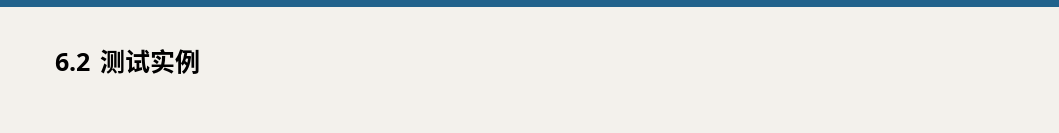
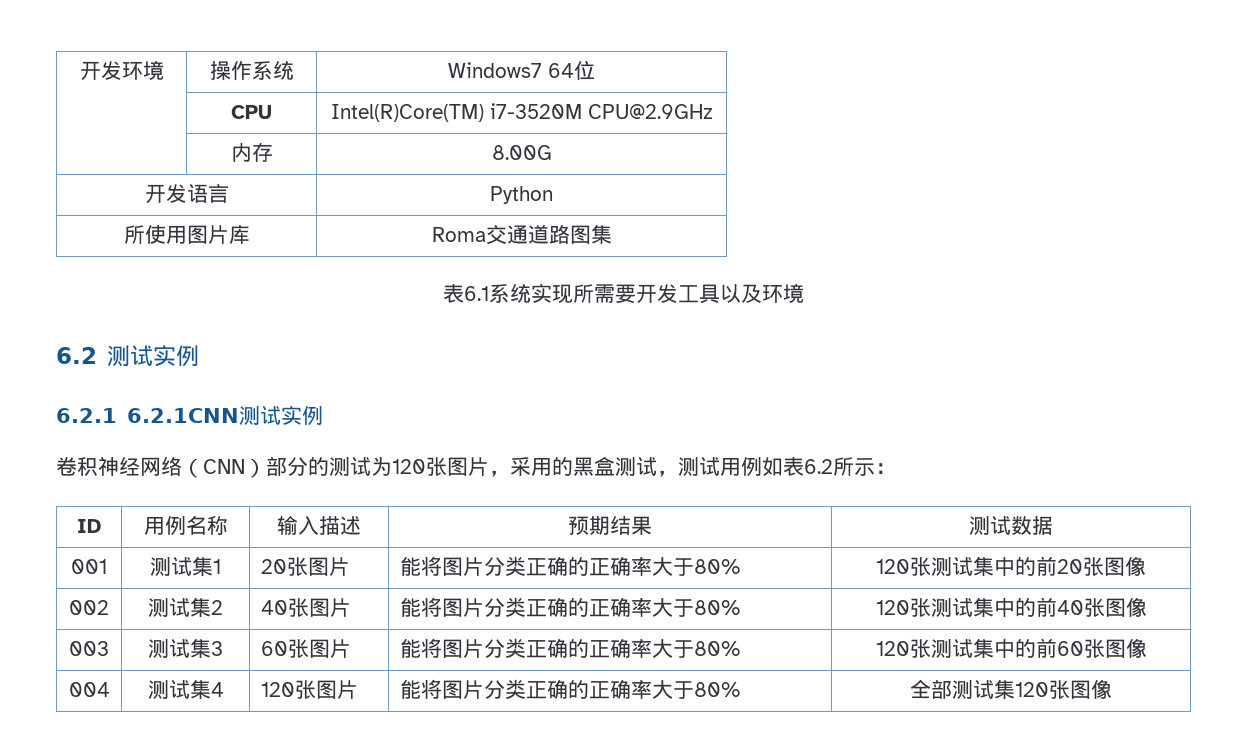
[55,49,200,74] 6.2测试实例 -> [79,60,164,81] [209,61,294,80] [448,60,595,80] [231,105,272,119] [330,103,713,122] [230,142,273,162] [491,145,552,160] [144,183,229,204] [490,186,553,204] [123,224,250,244] [431,224,612,245] [443,283,804,304] [56,345,200,367] [56,405,324,426] [56,456,896,478] [77,519,101,533] [143,515,228,536] [277,515,361,535] [568,516,652,535] [969,516,1053,535] [71,559,107,574] [150,556,221,576] [260,557,350,576] [399,556,740,576] [876,556,1146,577] [69,600,109,615] [148,597,223,617] [260,598,351,617] [399,597,740,617] [875,597,1147,618] [69,641,109,656] [148,638,223,658] [260,639,351,658] [399,638,740,658] [875,638,1147,659] [68,682,110,697] [147,679,224,699] [260,680,358,699] [399,679,740,699] [910,679,1112,699] 开发环境 | 操作系统 | Windows7 64位 // | CPU | Intel(R)Core(TM) i7-3520M CPU@2.9GHz // | 内存 | 8.00G // 开发语言 | Python // 所使用图片库 | Roma交通道路图集 // 表6.1系统实现所需要开发工具以及环境 // 6.2测试实例 // 6.2.1 6.2.1CNN测试实例 // 卷积神经网络（CNN）部分的测试为120张图片，采用的黑盒测试，测试用例如表6.2所示： // ID | 用例名称 | 输入描述 | 预期结果 | 测试数据 // 001 | 测试集1 | 20张图片 | 能将图片分类正确的正确率大于80% | 120张测试集中的前20张图像 // 002 | 测试集2 | 40张图片 | 能将图片分类正确的正确率大于80% | 120张测试集中的前40张图像 // 003 | 测试集3 | 60张图片 | 能将图片分类正确的正确率大于80% | 120张测试集中的前60张图像 // 004 | 测试集4 | 120张图片 | 能将图片分类正确的正确率大于80% | 全部测试集120张图像

